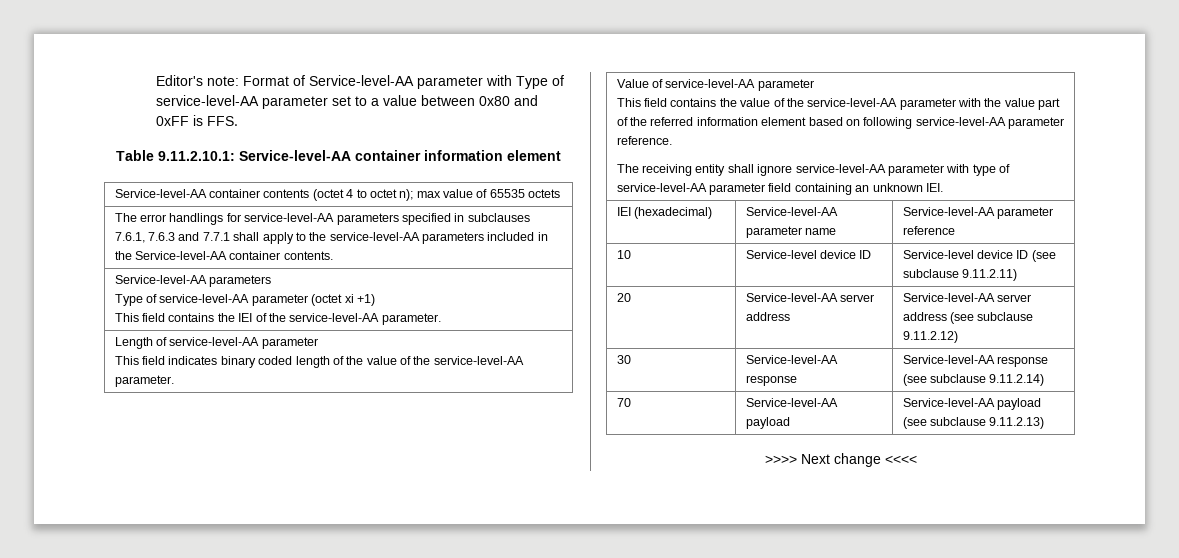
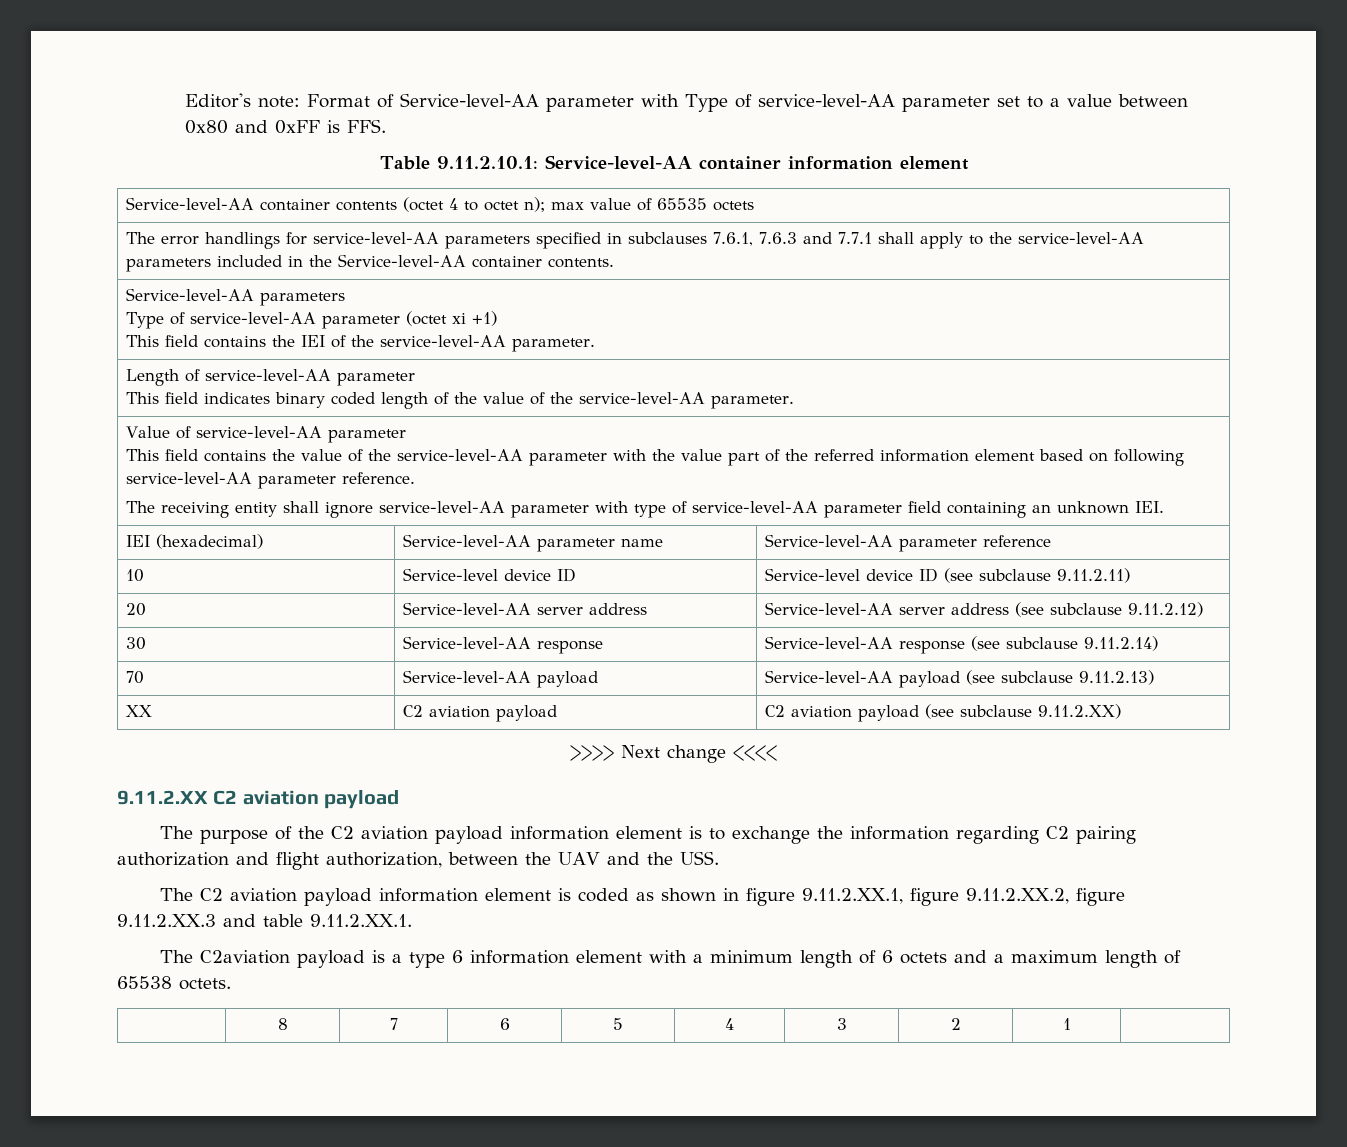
[764,453,917,467] // >>>> Next change <<<< -> [126,705,153,717] [403,705,558,722] [765,704,1122,722] [570,745,777,763] [117,790,400,809] [159,826,1136,844] [117,851,719,870] [159,888,1125,906] [117,914,412,927] [159,950,1181,968] [117,976,231,990] [277,1018,288,1030] [389,1018,398,1030] [499,1018,510,1030] [613,1018,623,1030] [725,1018,734,1030] [836,1018,847,1030] [950,1018,961,1030] [1062,1018,1071,1030] // XX | C2 aviation payload | C2 aviation payload (see subclause 9.11.2.XX) // >>>> Next change <<<< // 9.11.2.XX C2 aviation payload // The purpose of the C2 aviation payload information element is to exchange the information regarding C2 pairing authorization and flight authorization, between the UAV and the USS. // The C2 aviation payload information element is coded as shown in figure 9.11.2.XX.1, figure 9.11.2.XX.2, figure 9.11.2.XX.3 and table 9.11.2.XX.1. // The C2aviation payload is a type 6 information element with a minimum length of 6 octets and a maximum length of 65538 octets. // | 8 | 7 | 6 | 5 | 4 | 3 | 2 | 1 |

